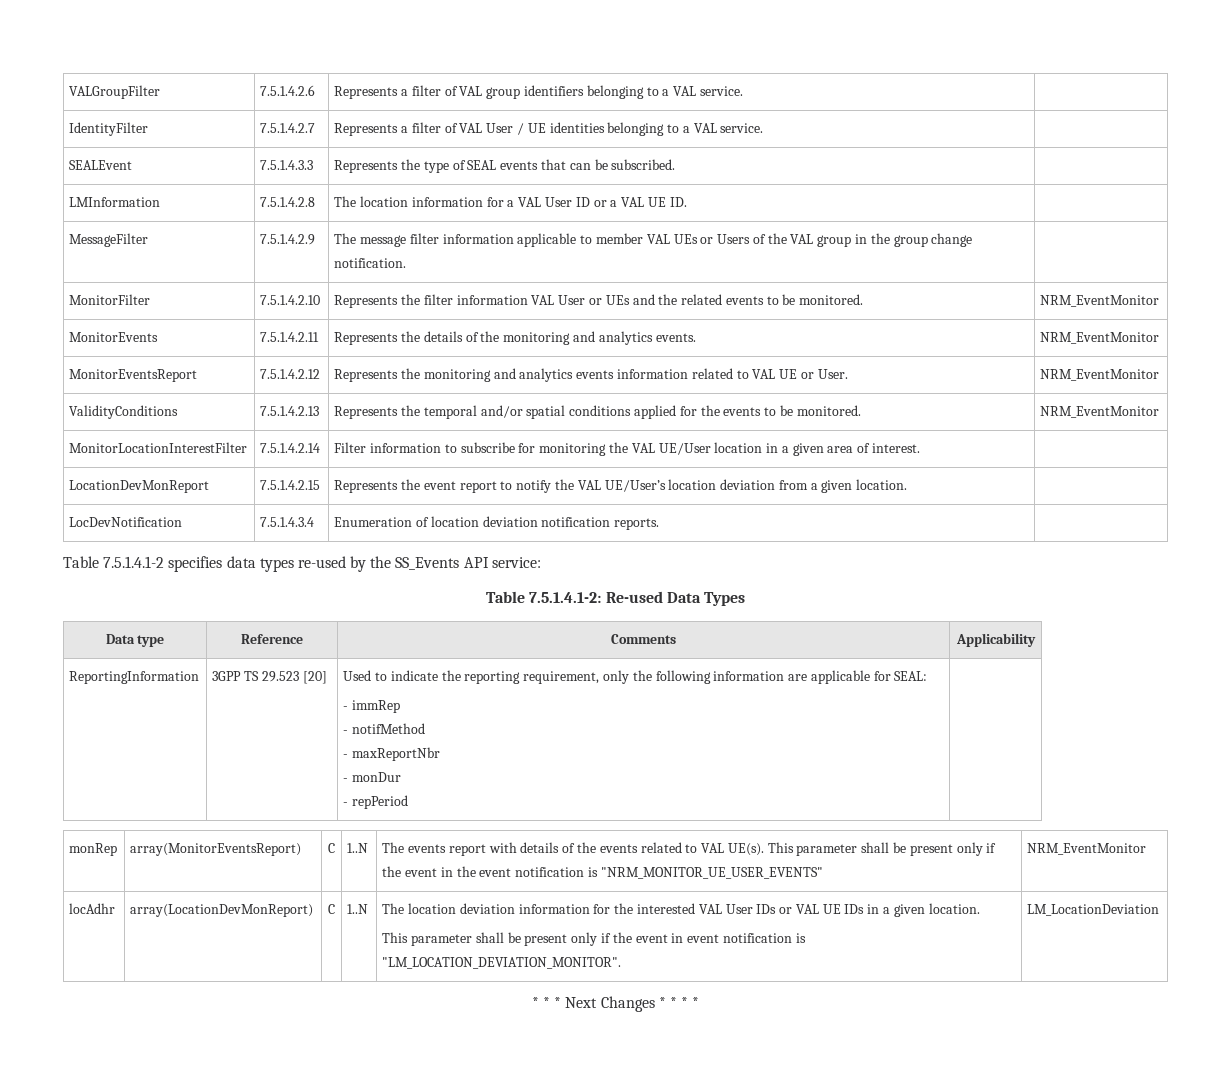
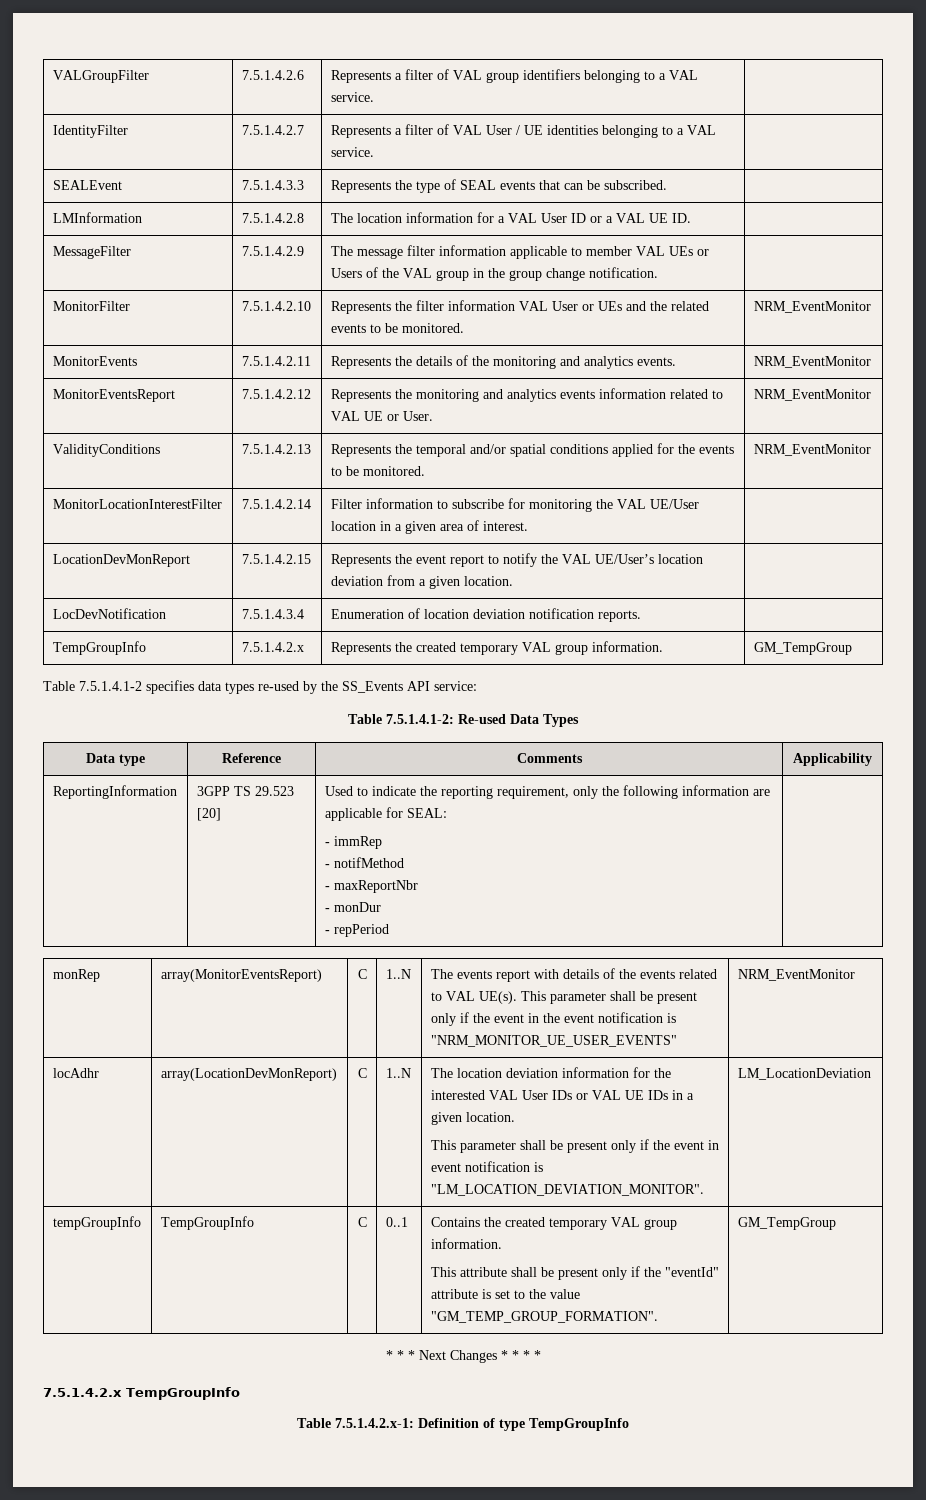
(660, 524) none -> [52,641,146,655] [241,642,304,652] [330,641,663,655] [753,642,852,655] // TempGroupInfo | 7.5.1.4.2.x | Represents the created temporary VAL group information. | GM_TempGroup
(1160, 910) none -> [52,1216,141,1230] [160,1216,254,1230] [357,1217,367,1227] [385,1217,408,1227] [430,1217,677,1230] [430,1238,502,1249] [430,1266,719,1280] [430,1289,580,1299] [430,1311,658,1323] [737,1217,836,1230] // tempGroupInfo | TempGroupInfo | C | 0..1 | Contains the created temporary VAL group information. // This attribute shall be present only if the "eventId" attribute is set to the value "GM_TEMP_GROUP_FORMATION". | GM_TempGroup
(700, 1002) none -> [43,1387,240,1400] [297,1418,629,1431] // 7.5.1.4.2.x TempGroupInfo // Table 7.5.1.4.2.x-1: Definition of type TempGroupInfo

